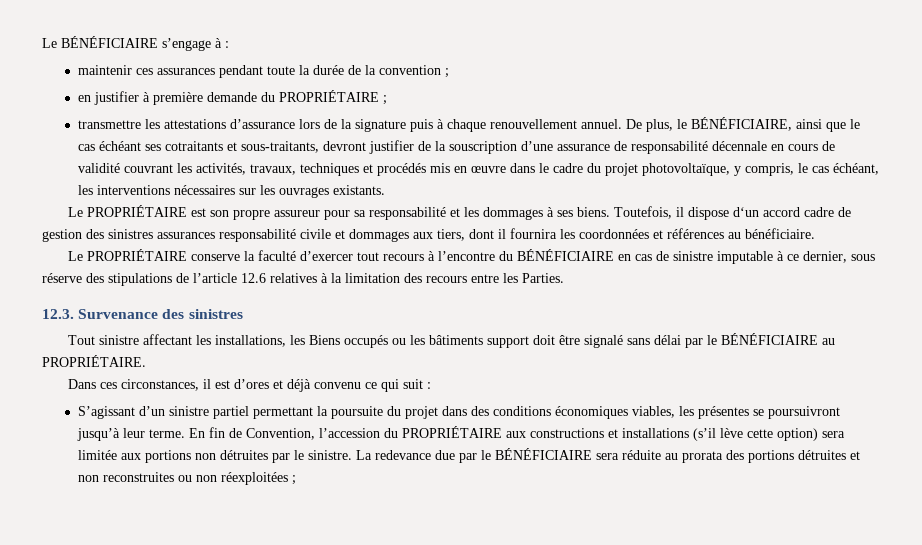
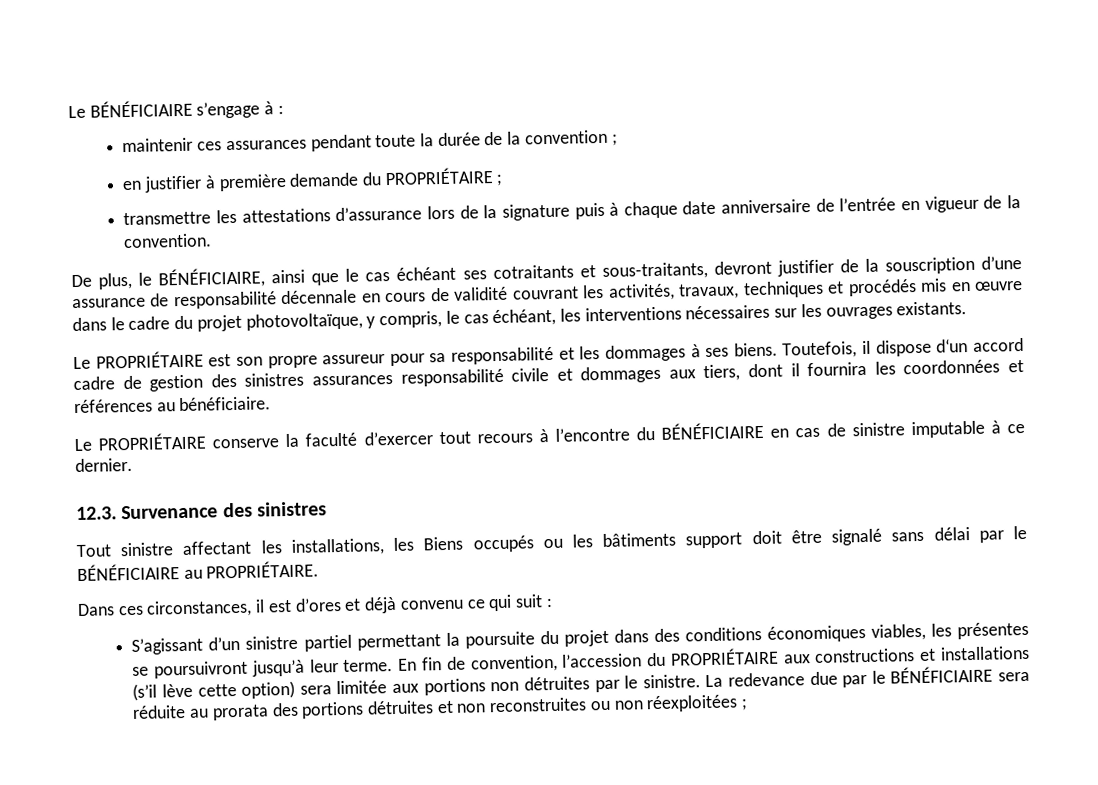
[489,119,622,129] renouvellement annuel. -> [682,194,1022,215] [123,233,213,249] date anniversaire de l’entrée en vigueur de la convention. //
[802,251,875,263] [42,273,564,286] dernier, sous réserve des stipulations de l’article 12.6 relatives à la limitation des recours entre les Parties. -> [75,457,133,473] dernier.
[245,428,315,440] Convention, -> [470,654,558,673] convention,

